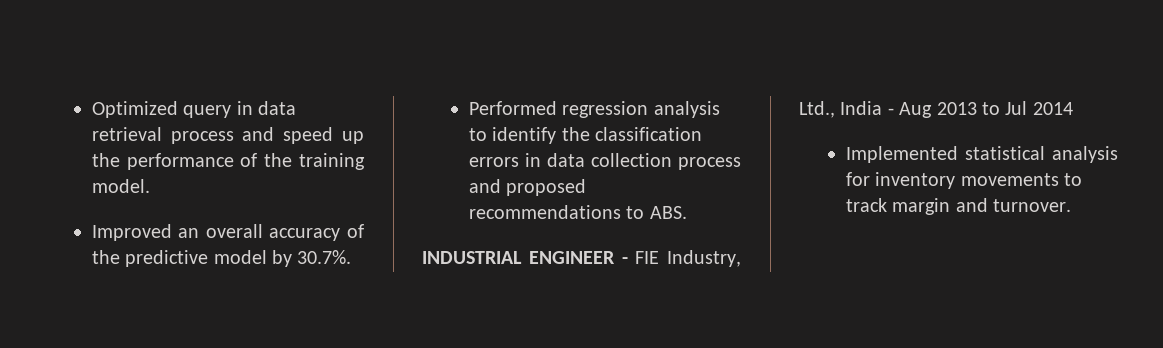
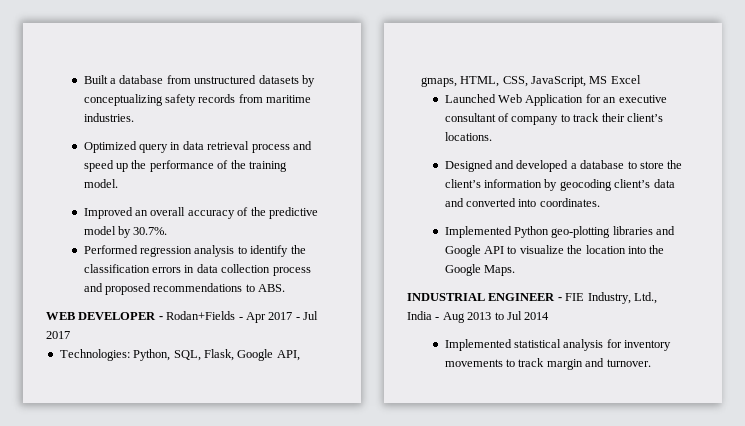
(91, 109) none -> [83,75,315,87] [83,94,312,106] [83,113,134,122] Built a database from unstructured datasets by conceptualizing safety records from maritime industries. //
(687, 212) none -> [46,311,318,323] [46,331,70,339] [59,349,300,361] [420,75,641,87] [444,94,667,106] [444,113,663,125] [444,132,492,141] [444,160,683,172] [444,179,675,191] [444,198,600,207] [444,226,676,238] [444,245,665,257] [444,264,516,276] // WEB DEVELOPER - Rodan+Fields - Apr 2017 - Jul 2017 // Technologies: Python, SQL, Flask, Google API, gmaps, HTML, CSS, JavaScript, MS Excel // Launched Web Application for an executive consultant of company to track their client’s locations. // Designed and developed a database to store the client’s information by geocoding client’s data and converted into coordinates. // Implemented Python geo-plotting libraries and Google API to visualize the location into the Google Maps.

